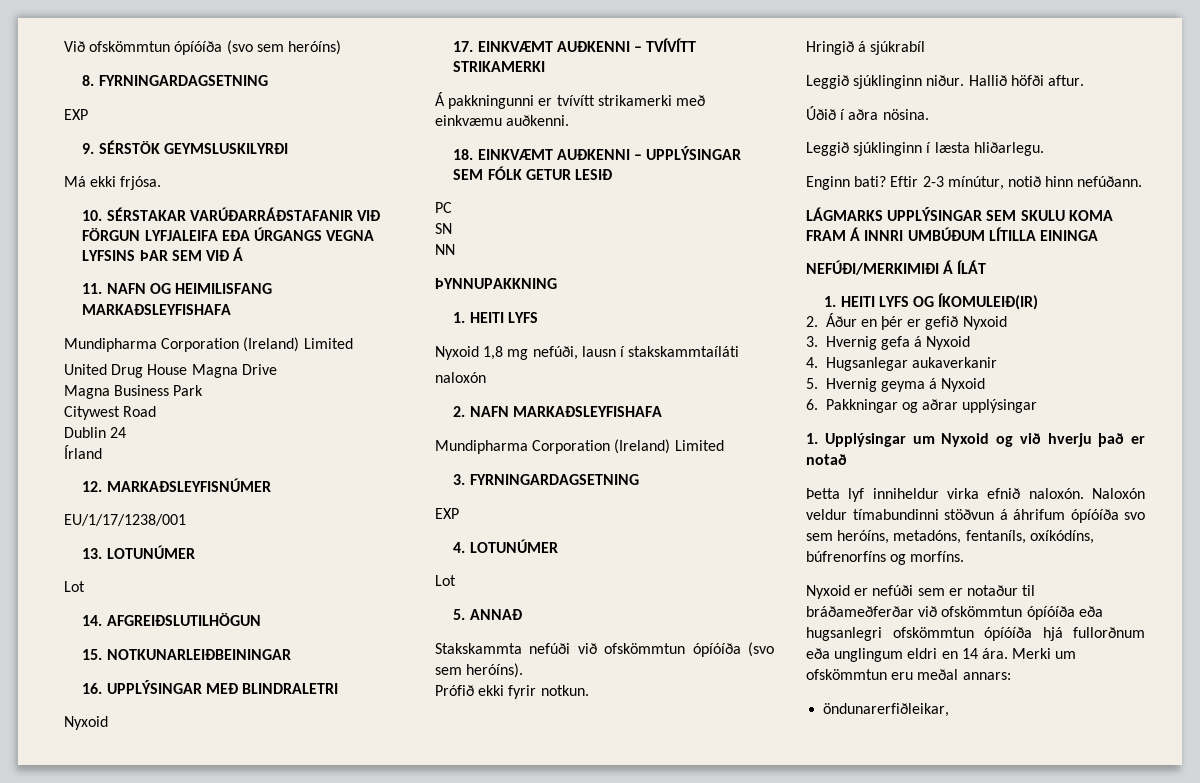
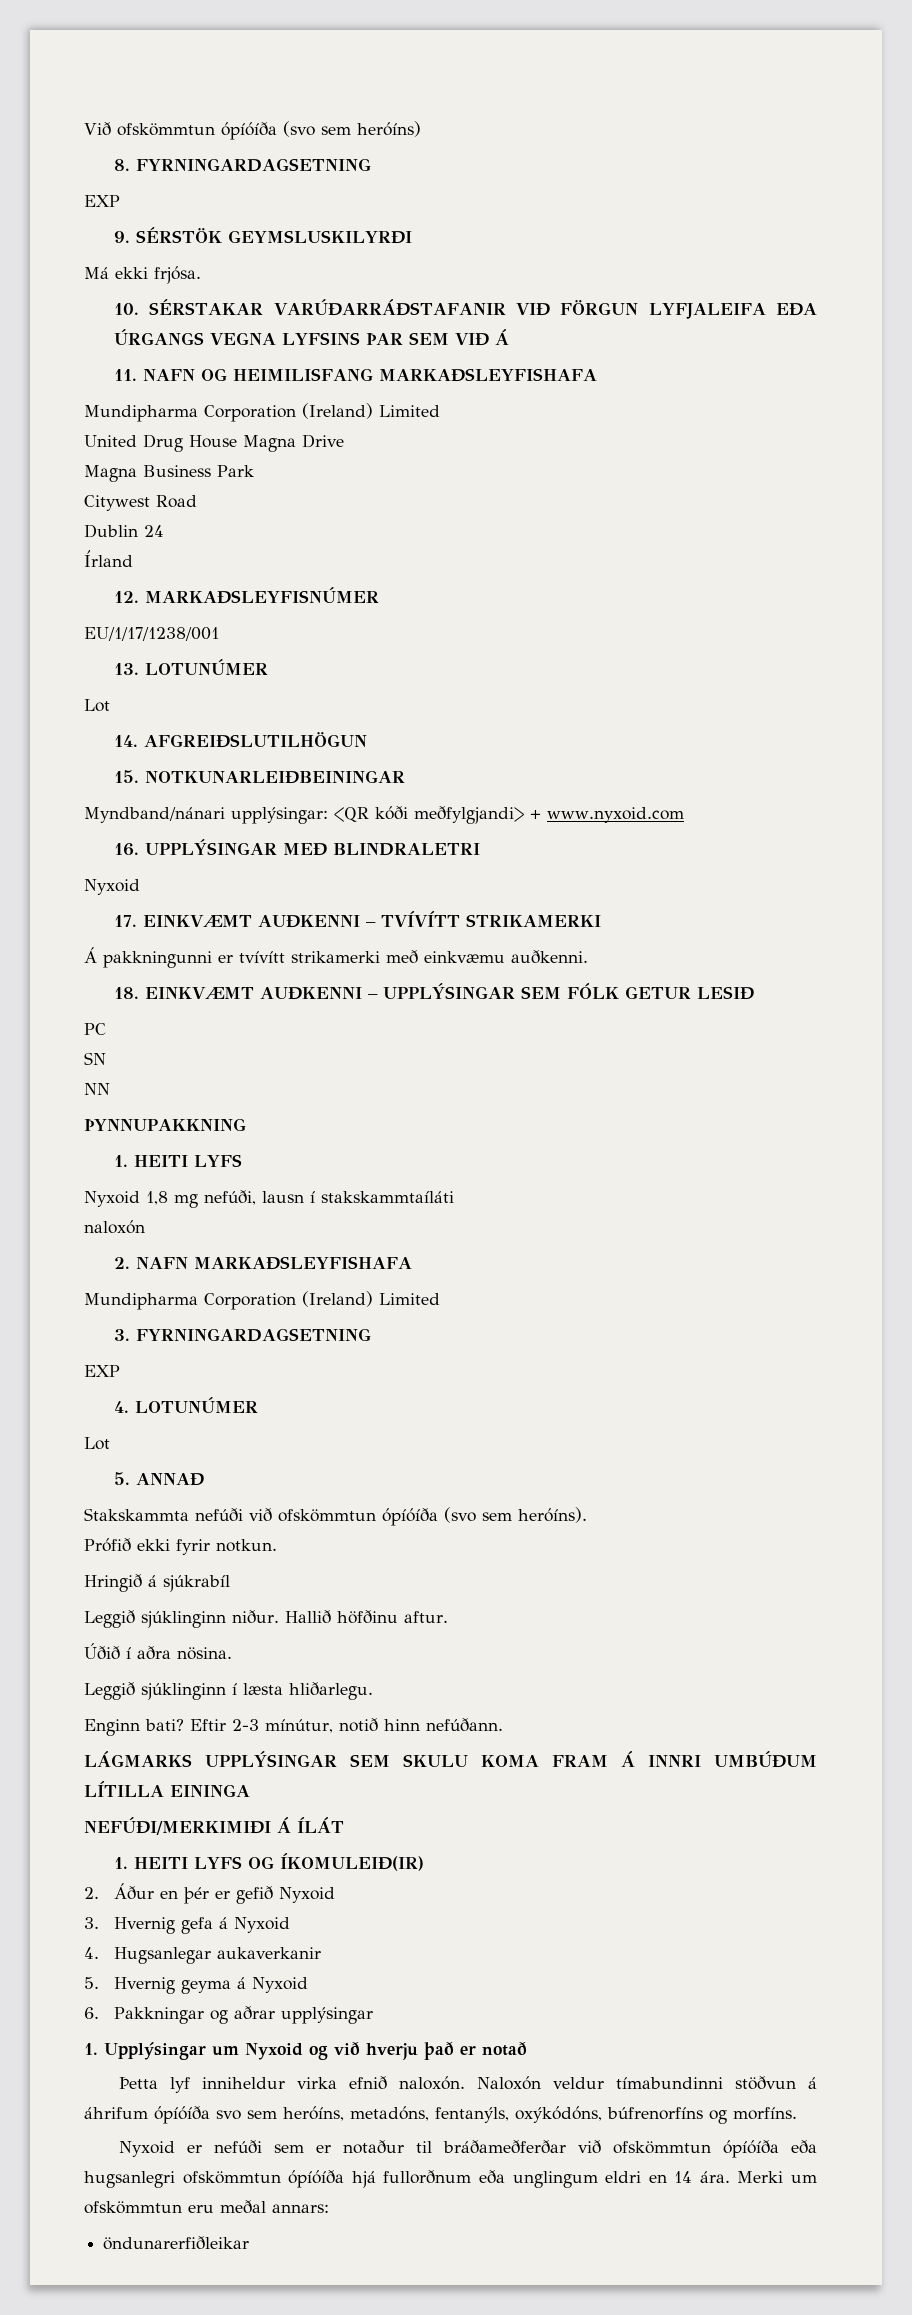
(291, 654) none -> [84,806,684,824] // Myndband/nánari upplýsingar: <QR kóði meðfylgjandi> + www.nyxoid.com
[1010,75,1044,86] höfði -> [336,1610,398,1624] höfðinu
[965,530,1094,544] fentaníls, oxíkódíns, -> [435,2106,602,2123] fentanýls, oxýkódóns,
[823,703,950,717] öndunarerfiðleikar, -> [103,2236,250,2250] öndunarerfiðleikar

